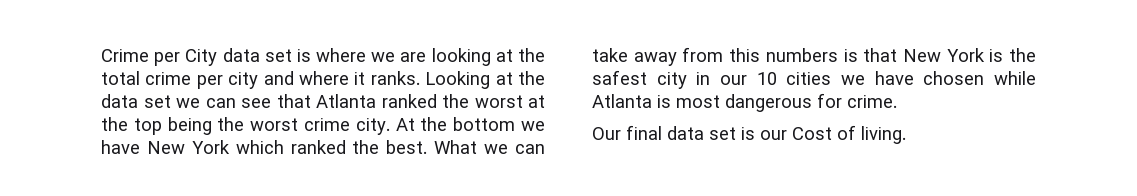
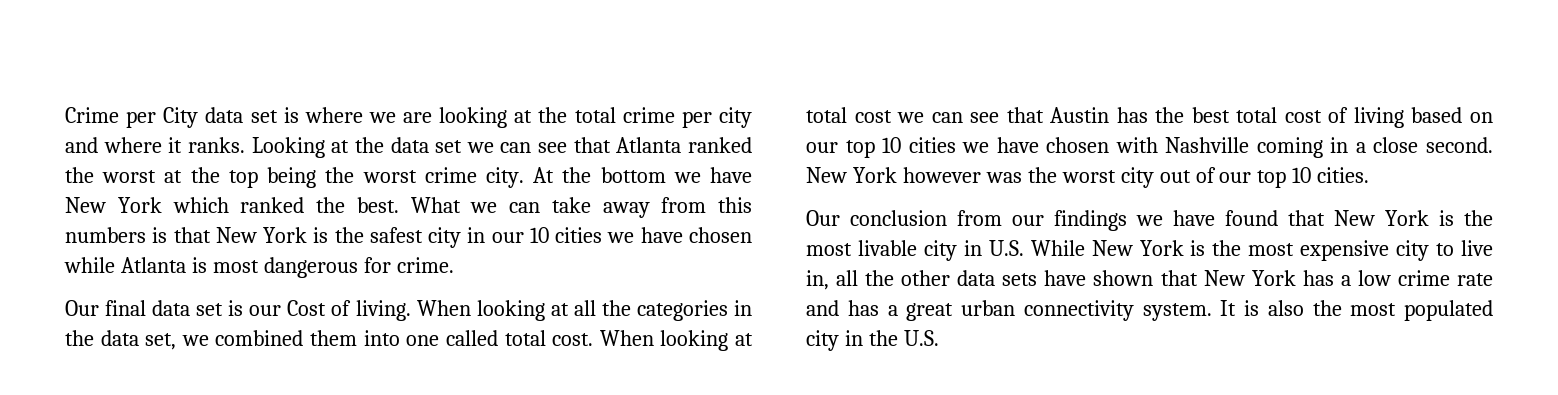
(906, 135) none -> [416,300,753,321] [65,330,754,351] [806,107,1493,128] [806,137,1493,158] [806,167,1370,188] [806,210,1493,231] [806,240,1494,261] [806,270,1494,290] [806,300,1493,321] [806,330,939,351] When looking at all the categories in the data set, we combined them into one called total cost. When looking at total cost we can see that Austin has the best total cost of living based on our top 10 cities we have chosen with Nashville coming in a close second. New York however was the worst city out of our top 10 cities. // Our conclusion from our findings we have found that New York is the most livable city in U.S. While New York is the most expensive city to live in, all the other data sets have shown that New York has a low crime rate and has a great urban connectivity system. It is also the most populated city in the U.S.

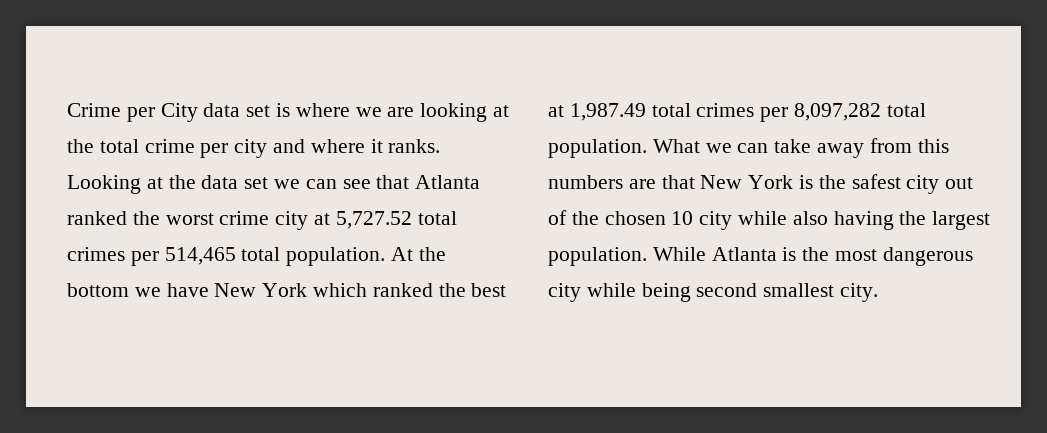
[164,167,524,188] at the top being the worst crime city. -> [219,211,457,230] [67,247,386,266] crime city at 5,727.52 total crimes per 514,465 total population.
[356,197,399,213] best. -> [471,283,507,297] [548,103,926,122] [548,139,647,158] best at 1,987.49 total crimes per 8,097,282 total population.
[152,227,168,243] is -> [628,179,656,189] are
[467,227,752,243] [64,257,454,278] [65,300,753,321] [65,330,754,351] [806,107,1493,128] [806,137,1493,158] [806,167,1370,188] [806,210,1493,231] [806,240,1494,261] [806,270,1494,290] [806,300,1493,321] [806,330,939,351] in our 10 cities we have chosen while Atlanta is most dangerous for crime. // Our final data set is our Cost of living. When looking at all the categories in the data set, we combined them into one called total cost. When looking at total cost we can see that Austin has the best total cost of living based on our top 10 cities we have chosen with Nashville coming in a close second. New York however was the worst city out of our top 10 cities. // Our conclusion from our findings we have found that New York is the most livable city in U.S. While New York is the most expensive city to live in, all the other data sets have shown that New York has a low crime rate and has a great urban connectivity system. It is also the most populated city in the U.S. -> [945,177,974,189] [548,210,991,230] [548,247,973,266] [548,283,879,302] out of the chosen 10 city while also having the largest population. While Atlanta is the most dangerous city while being second smallest city.

